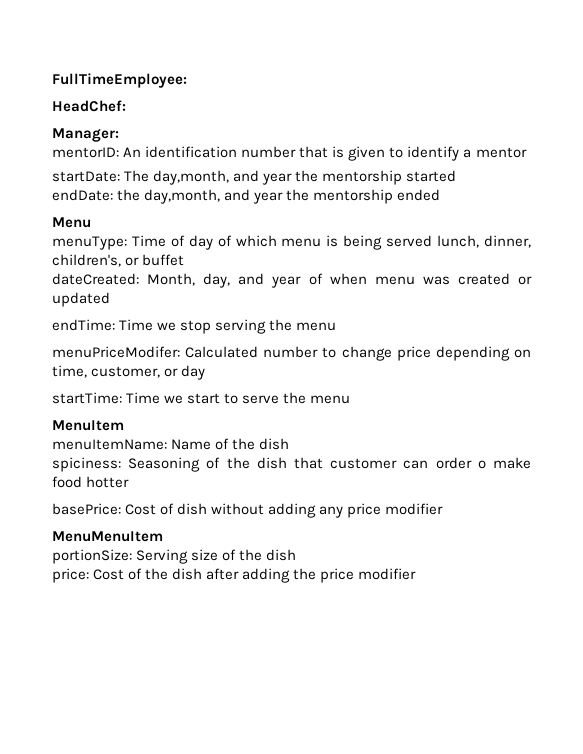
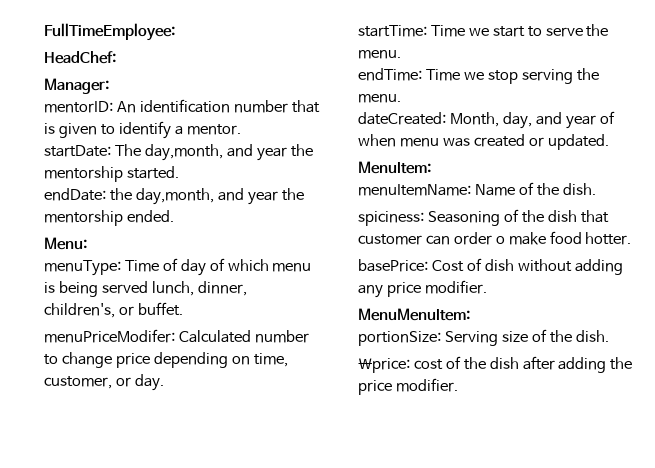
[475,147,527,158] mentor -> [186,124,241,135] mentor.
[406,170,457,182] started -> [126,166,179,179] started.
[397,189,441,201] [52,217,91,228] ended // Menu -> [126,210,174,223] [44,237,87,250] ended. // Menu:
[142,254,185,266] buffet -> [137,302,183,316] [44,329,309,343] [44,352,288,368] [44,374,164,391] [358,24,609,37] [358,50,401,59] [358,68,599,84] [358,94,401,103] buffet. // menuPriceModifer: Calculated number to change price depending on time, customer, or day. // startTime: Time we start to serve the menu. // endTime: Time we stop serving the menu.
[52,292,110,307] [52,319,337,334] [52,346,532,361] [52,365,206,380] [52,392,351,404] [52,420,124,431] updated // endTime: Time we stop serving the menu // menuPriceModifer: Calculated number to change price depending on time, customer, or day // startTime: Time we start to serve the menu // MenuItem -> [547,134,609,150] [358,161,431,174] updated. // MenuItem:
[259,438,290,450] dish -> [562,183,596,195] dish.
[86,476,130,488] hotter -> [585,232,632,245] hotter.
[385,503,444,515] [52,531,163,542] modifier // MenuMenuItem -> [424,280,487,294] [358,308,470,321] modifier. // MenuMenuItem:
[266,549,297,561] [52,568,125,583] dish // price: Cost -> [575,330,609,342] [358,358,443,373] dish. // \price: cost
[358,568,417,580] modifier -> [395,378,458,392] modifier.

